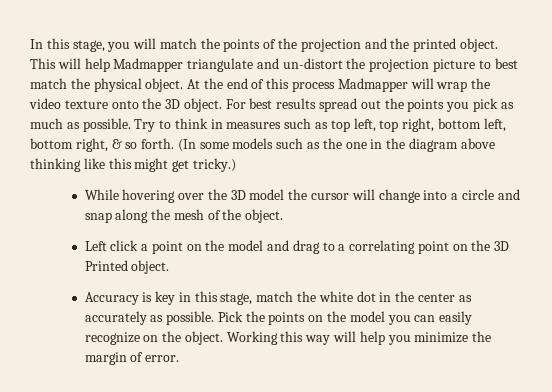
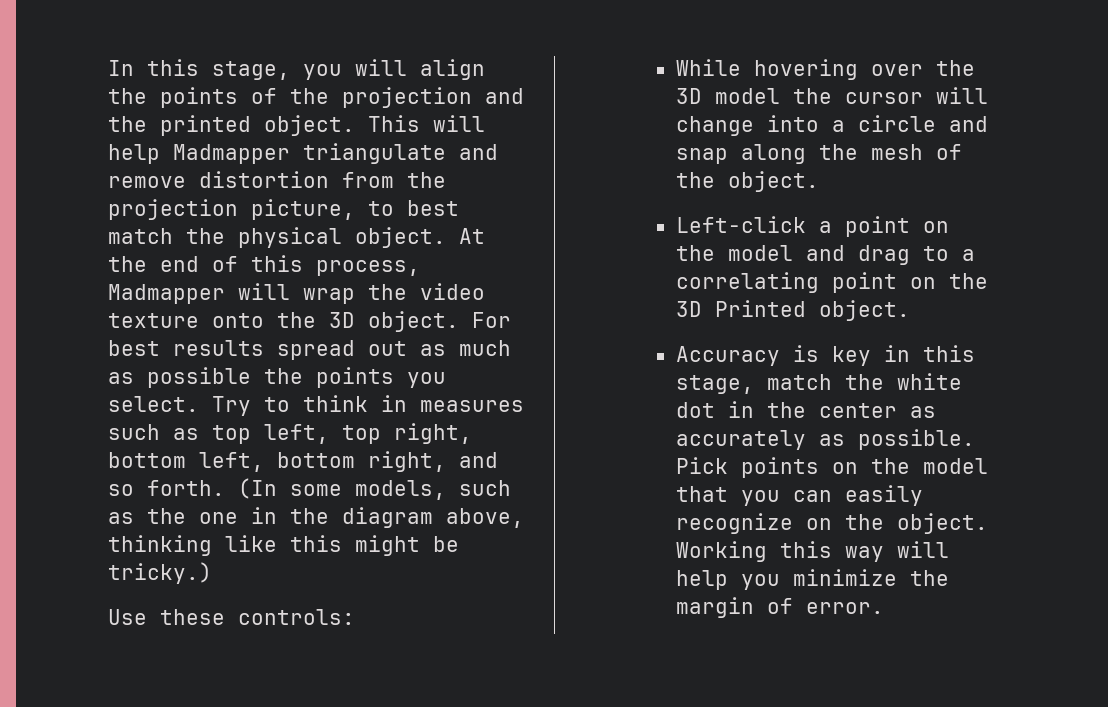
[159,38,197,49] match -> [420,59,485,80] align
[282,58,476,72] un-distort the projection picture -> [108,171,446,188] [108,199,355,220] remove distortion from the projection picture,
[292,81,336,92] process -> [316,260,420,276] process,
[384,98,514,112] [30,118,131,132] the points you pick as much as possible. -> [420,340,511,356] [108,367,446,388] [108,396,199,412] as much as possible the points you select.
[111,139,122,149] & -> [459,452,498,468] and
[232,138,274,149] models -> [355,480,446,500] models,
[460,138,495,149] above -> [446,508,524,528] above,
[172,160,190,172] get -> [433,536,459,552] be
(236, 165) none -> [108,609,355,625] // Use these controls:
[84,240,139,251] Left click -> [675,216,806,233] Left-click
[245,311,265,322] the -> (728, 465) none
(385, 316) none -> [675,486,728,502] that

